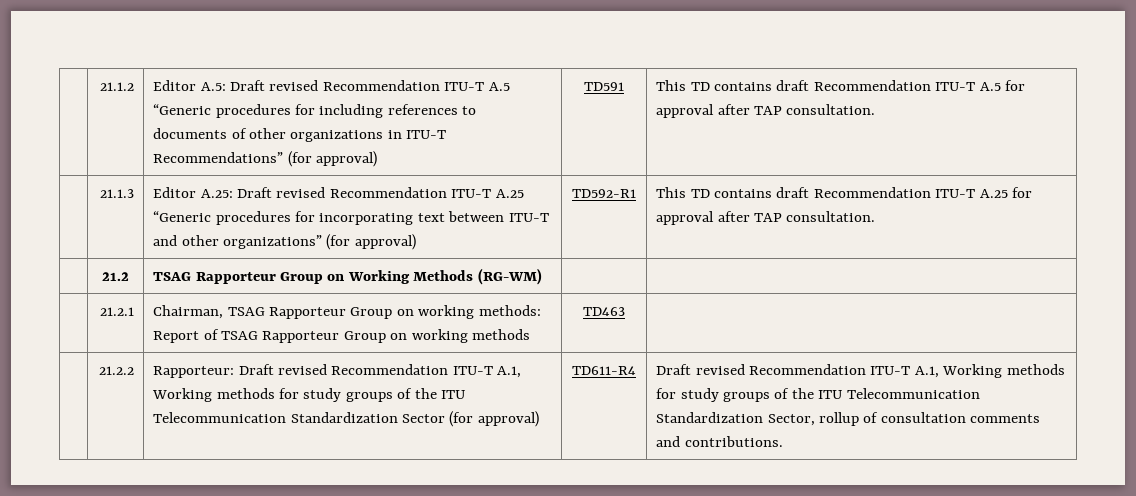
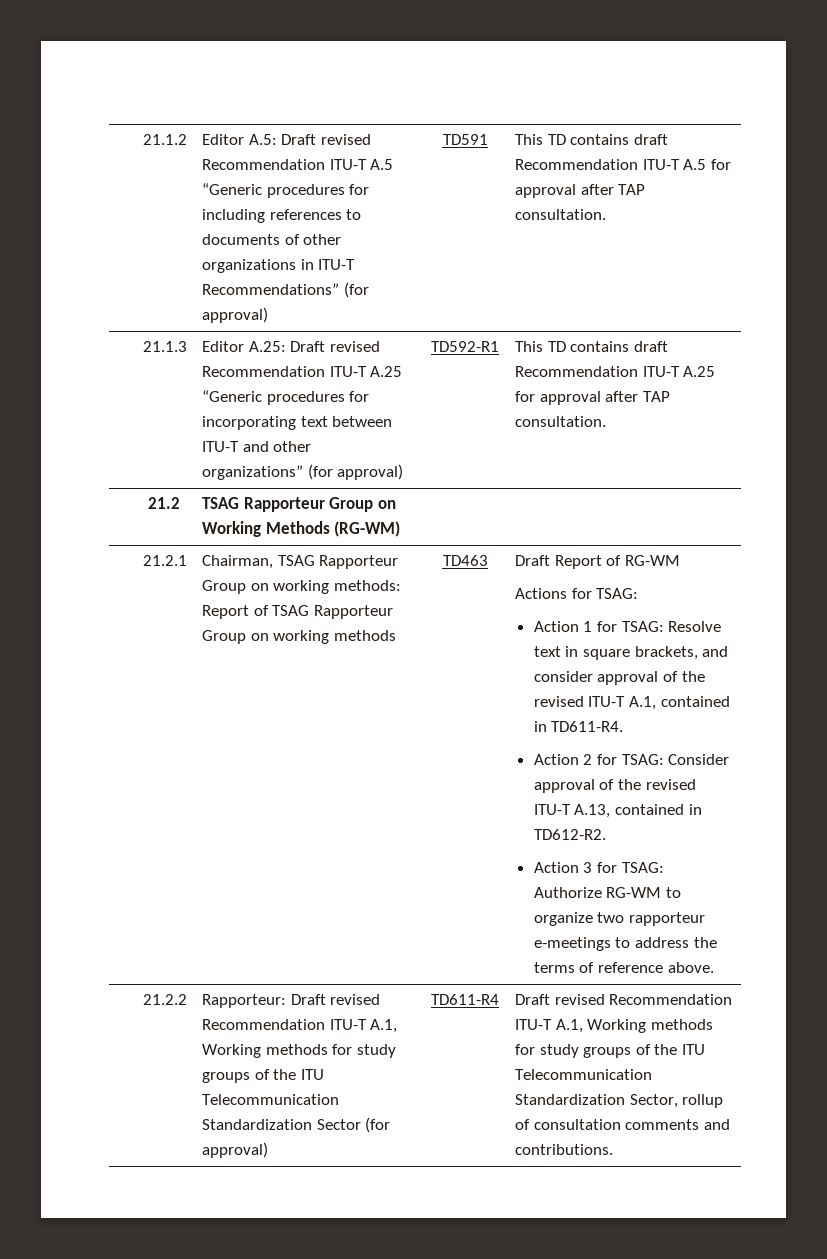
(625, 311) none -> [515,555,680,569] [515,588,639,599] [533,621,722,632] [533,646,729,660] [533,671,705,685] [533,696,730,710] [533,721,624,732] [533,754,730,765] [533,779,696,793] [533,804,702,818] [533,829,606,840] [533,862,664,873] [533,887,681,898] [533,912,705,926] [533,937,717,951] [533,962,714,973] Draft Report of RG-WM // Actions for TSAG: // Action 1 for TSAG: Resolve text in square brackets, and consider approval of the revised ITU-T A.1, contained in TD611-R4. // Action 2 for TSAG: Consider approval of the revised ITU-T A.13, contained in TD612-R2. // Action 3 for TSAG: Authorize RG-WM to organize two rapporteur e-meetings to address the terms of reference above.

